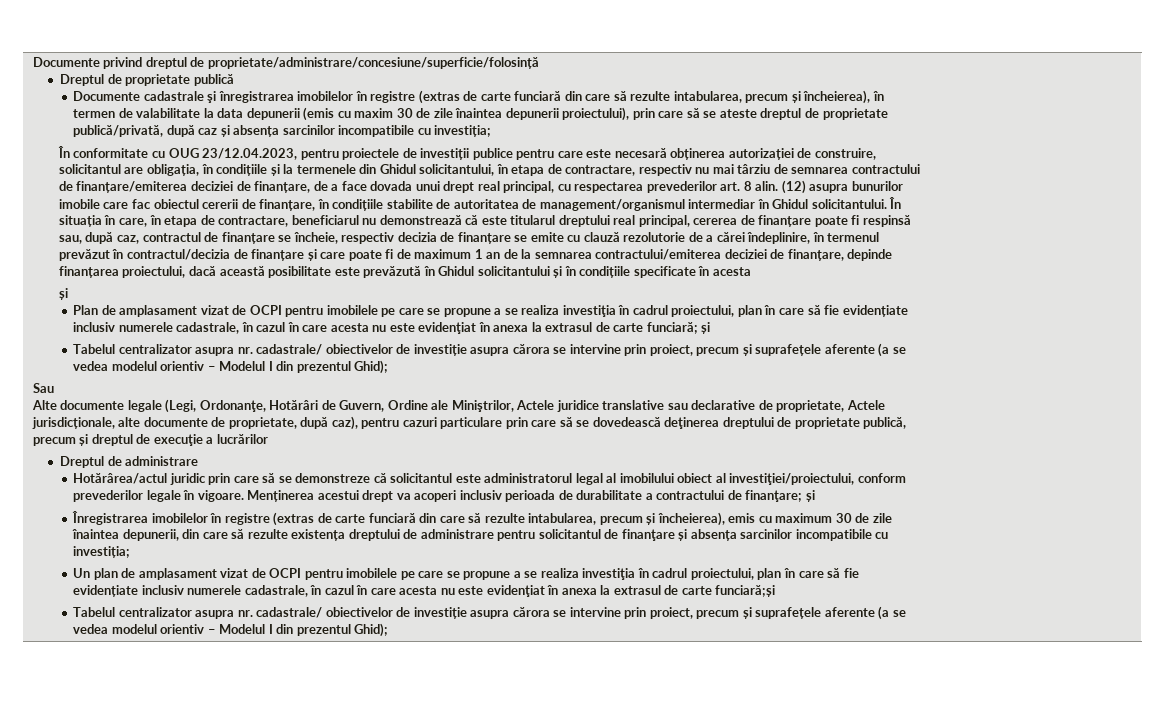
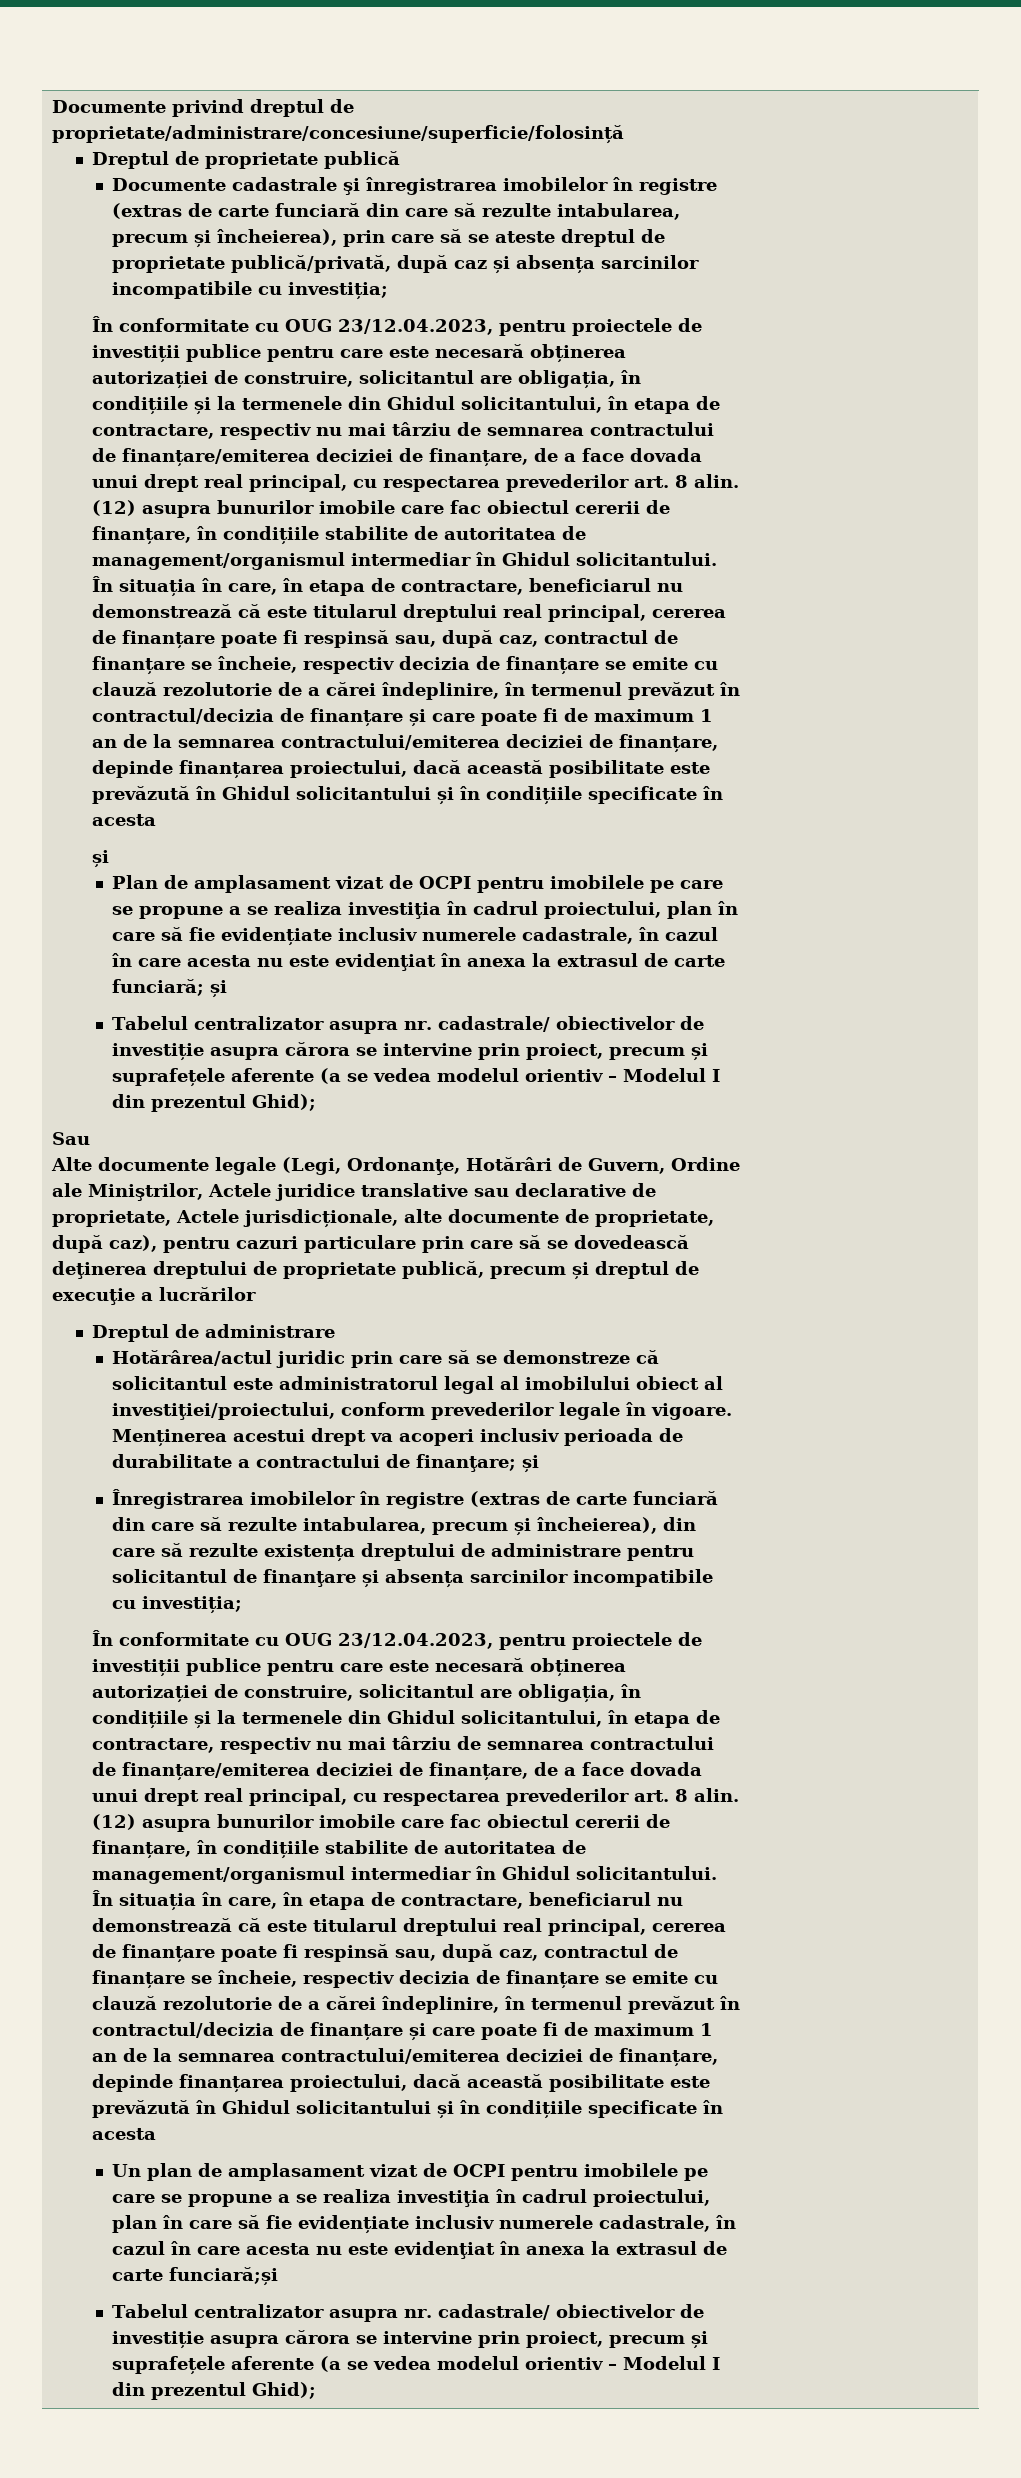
[872,91,884,101] [73,107,630,121] în termen de valabilitate la data depunerii (emis cu maxim 30 de zile înaintea depunerii proiectului), -> (337, 237) none
[728,513,892,523] [72,529,179,541] emis cu maximum 30 de zile înaintea depunerii, -> (657, 1525) none
(131, 552) none -> [92,1630,703,1650] [92,1658,627,1677] [92,1684,642,1703] [92,1710,721,1729] [92,1736,715,1754] [92,1762,703,1781] [92,1788,740,1806] [92,1814,671,1832] [92,1840,587,1859] [92,1866,718,1884] [92,1890,684,1911] [92,1918,727,1936] [92,1944,679,1963] [92,1970,719,1989] [92,1996,741,2014] [92,2022,714,2041] [92,2048,719,2067] [92,2074,711,2093] [92,2100,724,2119] [92,2128,157,2140] // În conformitate cu OUG 23/12.04.2023, pentru proiectele de investiții publice pentru care este necesară obținerea autorizației de construire, solicitantul are obligația, în condițiile și la termenele din Ghidul solicitantului, în etapa de contractare, respectiv nu mai târziu de semnarea contractului de finanțare/emiterea deciziei de finanțare, de a face dovada unui drept real principal, cu respectarea prevederilor art. 8 alin. (12) asupra bunurilor imobile care fac obiectul cererii de finanțare, în condițiile stabilite de autoritatea de management/organismul intermediar în Ghidul solicitantului. În situația în care, în etapa de contractare, beneficiarul nu demonstrează că este titularul dreptului real principal, cererea de finanțare poate fi respinsă sau, după caz, contractul de finanțare se încheie, respectiv decizia de finanțare se emite cu clauză rezolutorie de a cărei îndeplinire, în termenul prevăzut în contractul/decizia de finanțare și care poate fi de maximum 1 an de la semnarea contractului/emiterea deciziei de finanțare, depinde finanțarea proiectului, dacă această posibilitate este prevăzută în Ghidul solicitantului și în condițiile specificate în acesta

